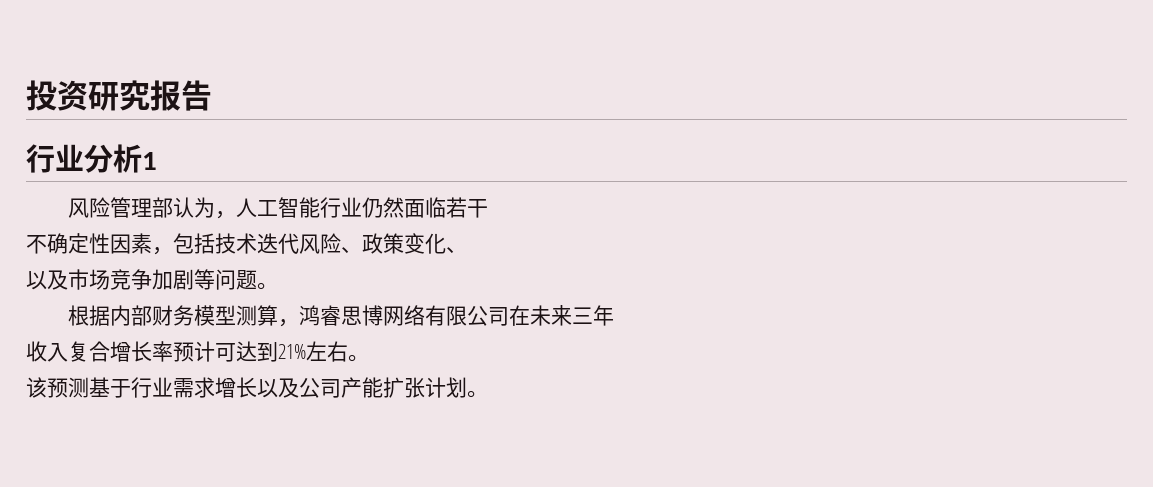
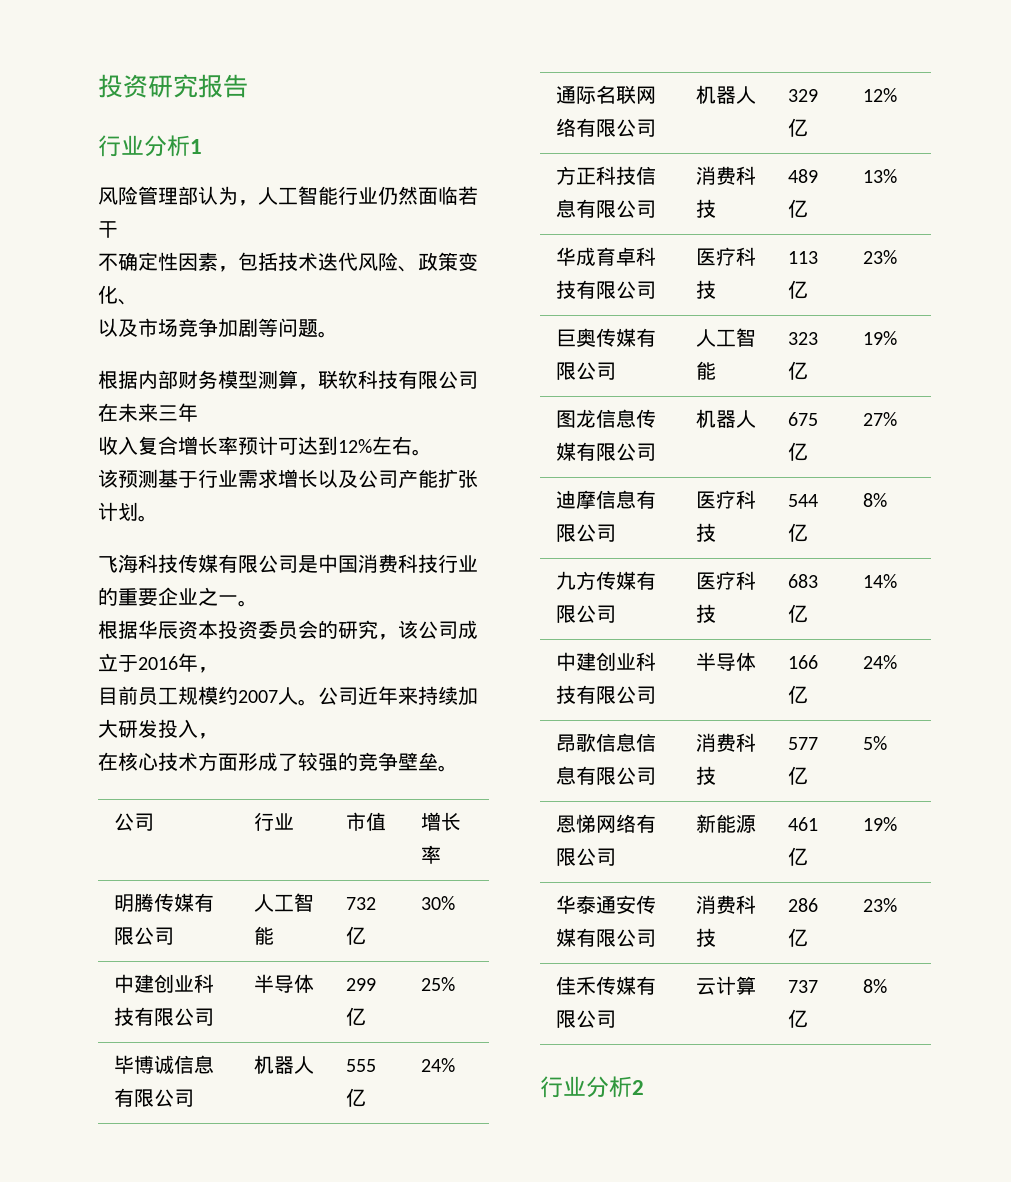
[299,305,426,326] 鸿睿思博网络 -> [318,370,398,389] 联软科技
[278,344,306,359] 21% -> [338,439,372,453] 12%
(488, 394) none -> [98,554,478,573] [98,587,258,607] [98,620,478,640] [98,653,218,673] [98,686,478,706] [98,719,218,739] [98,752,458,772] [113,813,154,831] [253,812,294,831] [345,812,386,831] [420,812,461,831] [420,845,441,864] [113,893,214,912] [113,927,174,945] [253,893,314,912] [253,926,274,945] [345,897,376,910] [345,926,366,945] [420,896,455,910] [113,974,214,993] [113,1007,214,1026] [253,974,314,993] [345,978,376,991] [345,1007,366,1026] [420,977,455,991] [113,1055,214,1074] [113,1088,194,1107] [253,1055,314,1074] [345,1059,376,1072] [345,1088,366,1107] [420,1058,455,1072] [555,85,656,104] [555,118,656,137] [695,85,756,104] [787,89,818,102] [787,118,808,137] [862,88,897,102] [555,166,656,185] [555,199,656,218] [695,166,756,185] [695,199,716,218] [787,169,818,183] [787,199,808,218] [862,169,897,183] [555,247,656,266] [555,280,656,299] [695,247,756,266] [695,280,716,299] [787,251,818,264] [787,280,808,299] [862,250,897,264] [555,328,656,347] [555,362,616,380] [695,328,756,347] [695,361,716,380] [787,332,818,345] [787,361,808,380] [862,331,897,345] [555,409,656,428] [555,442,656,461] [695,409,756,428] [787,412,818,426] [787,442,808,461] [862,412,897,426] [555,490,656,509] [555,524,616,542] [695,490,756,509] [695,523,716,542] [787,494,818,507] [787,523,808,542] [862,493,887,507] [555,571,656,590] [555,605,616,623] [695,571,756,590] [695,604,716,623] [787,574,818,588] [787,604,808,623] [862,574,897,588] [555,652,656,671] [555,685,656,704] [695,652,756,671] [787,655,818,669] [787,685,808,704] [862,655,897,669] [555,733,656,752] [555,766,656,785] [695,733,756,752] [695,766,716,785] [787,737,818,750] [787,766,808,785] [862,736,887,750] [555,814,656,833] [555,848,616,866] [695,814,756,833] [787,817,818,831] [787,847,808,866] [862,817,897,831] [555,895,656,914] [555,928,656,947] [695,895,756,914] [695,928,716,947] [787,898,818,912] [787,928,808,947] [862,898,897,912] [555,976,656,995] [555,1010,616,1028] [695,976,756,995] [787,980,818,993] [787,1009,808,1028] [862,979,887,993] [540,1076,644,1098] // 飞海科技传媒有限公司是中国消费科技行业的重要企业之一。 // 根据华辰资本投资委员会的研究，该公司成立于2016年， // 目前员工规模约2007人。公司近年来持续加大研发投入， // 在核心技术方面形成了较强的竞争壁垒。 // 公司 | 行业 | 市值 | 增长率 // 明腾传媒有限公司 | 人工智能 | 732亿 | 30% // 中建创业科技有限公司 | 半导体 | 299亿 | 25% // 毕博诚信息有限公司 | 机器人 | 555亿 | 24% // 通际名联网络有限公司 | 机器人 | 329亿 | 12% // 方正科技信息有限公司 | 消费科技 | 489亿 | 13% // 华成育卓科技有限公司 | 医疗科技 | 113亿 | 23% // 巨奥传媒有限公司 | 人工智能 | 323亿 | 19% // 图龙信息传媒有限公司 | 机器人 | 675亿 | 27% // 迪摩信息有限公司 | 医疗科技 | 544亿 | 8% // 九方传媒有限公司 | 医疗科技 | 683亿 | 14% // 中建创业科技有限公司 | 半导体 | 166亿 | 24% // 昂歌信息信息有限公司 | 消费科技 | 577亿 | 5% // 恩悌网络有限公司 | 新能源 | 461亿 | 19% // 华泰通安传媒有限公司 | 消费科技 | 286亿 | 23% // 佳禾传媒有限公司 | 云计算 | 737亿 | 8% // 行业分析2

